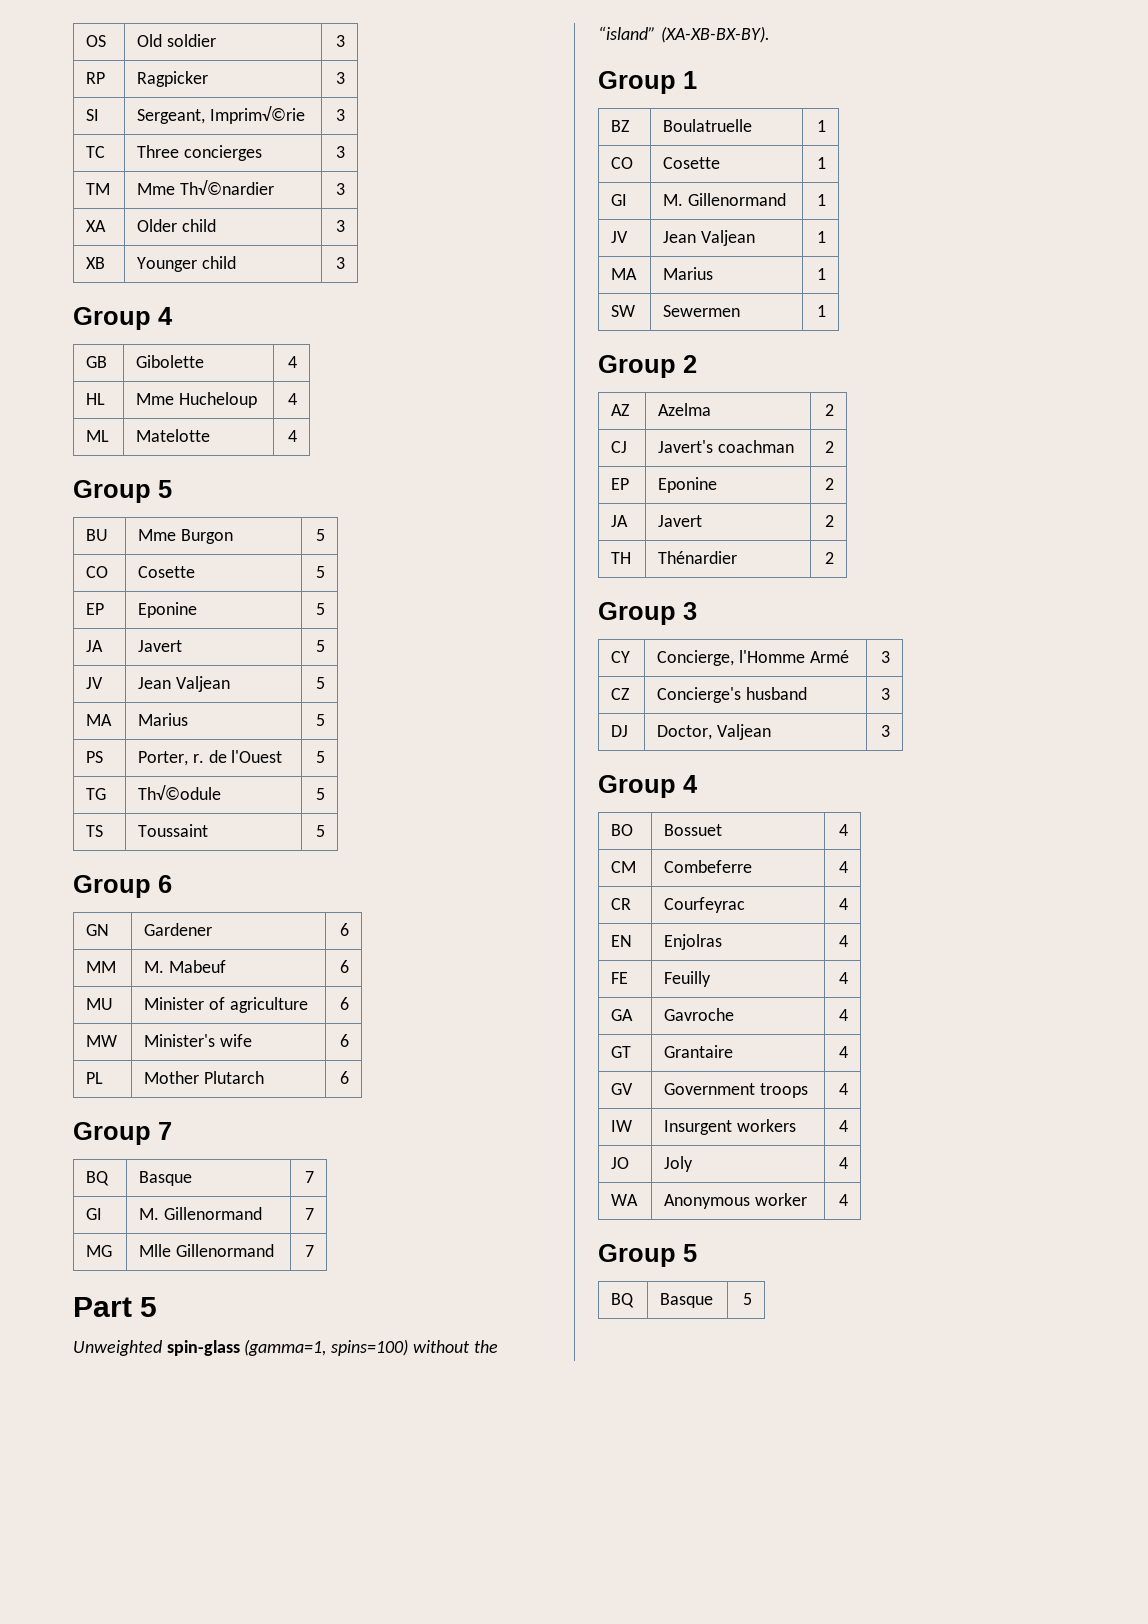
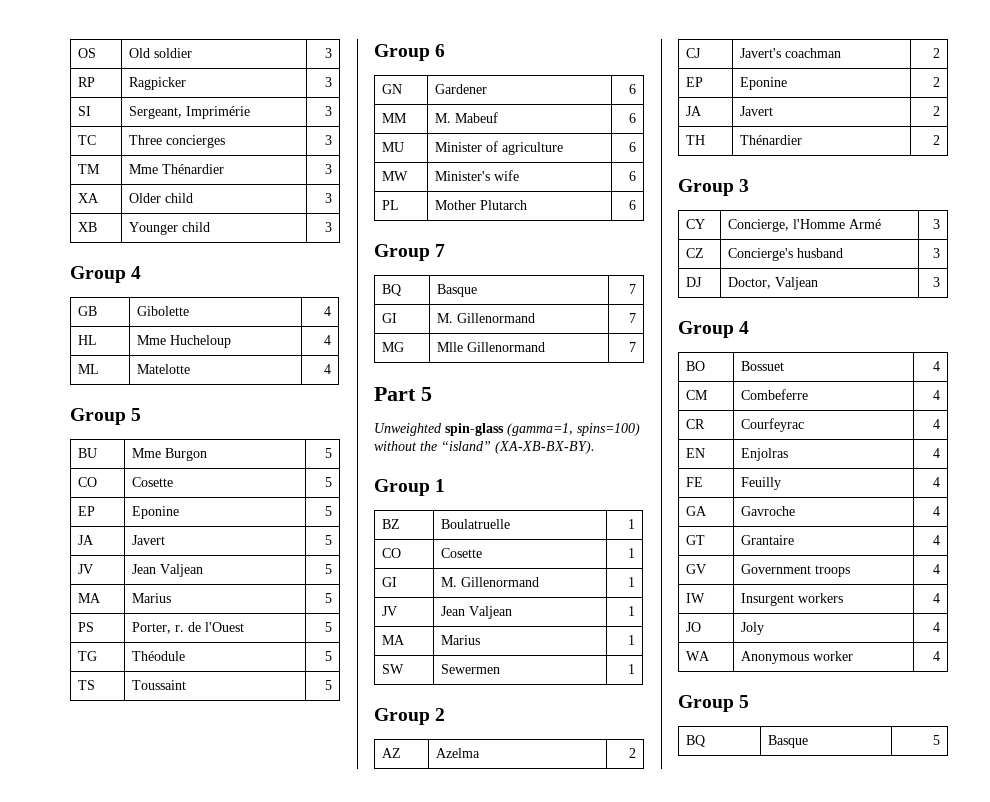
[209,106,305,124] Imprim√©rie -> [186,106,251,119] Imprimérie
[179,180,274,195] Th√©nardier -> [162,164,225,174] Thénardier
[138,785,222,800] Th√©odule -> [132,651,186,661] Théodule

